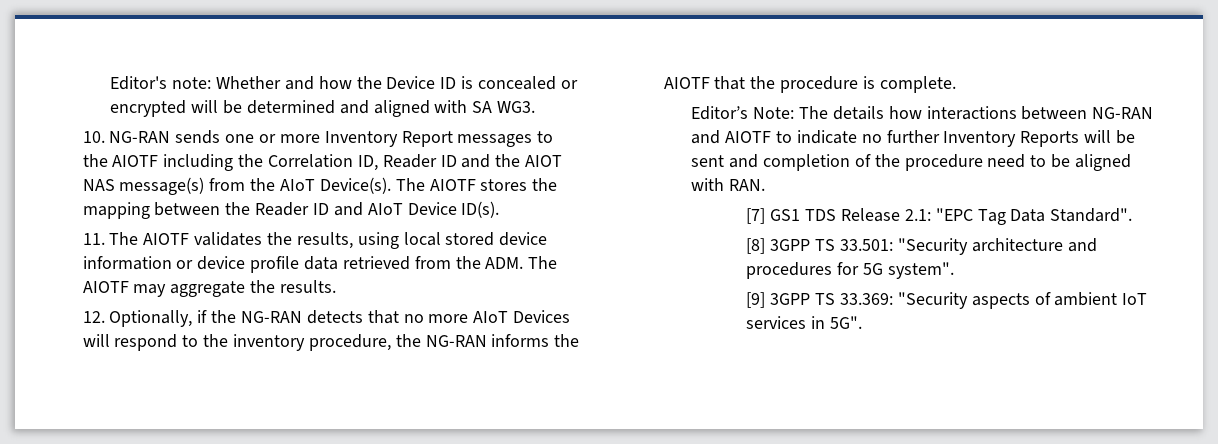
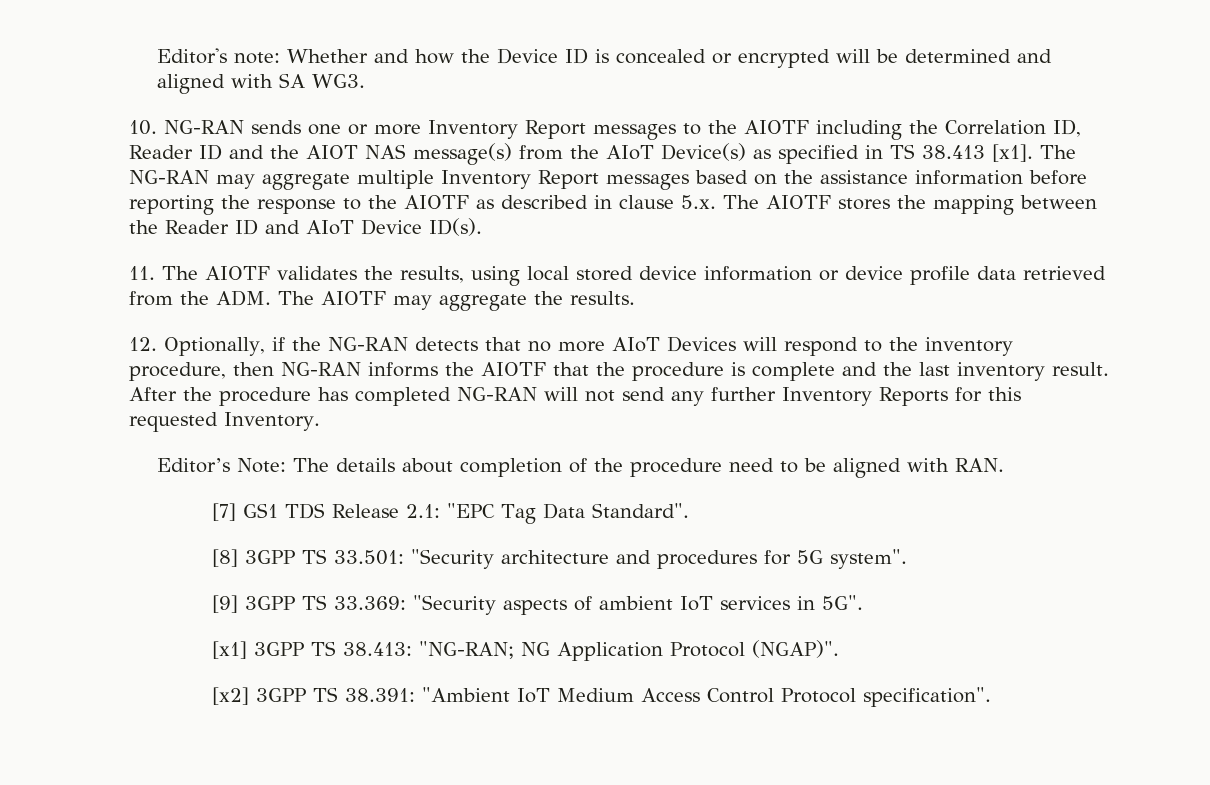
[319,177,391,194] Device(s). -> [660,143,1076,164] [128,170,1087,190] [128,195,716,215] Device(s) as specified in TS 38.413 [x1]. The NG-RAN may aggregate multiple Inventory Report messages based on the assistance information before reporting the response to the AIOTF as described in clause 5.x.
[395,334,421,347] the -> [232,362,274,376] then
[879,76,956,93] [691,106,1154,120] [691,130,1135,147] [691,154,759,168] complete. // Editor’s Note: The details how interactions between NG-RAN and AIOTF to indicate no further Inventory Reports will be sent and -> [751,362,1109,381] [128,387,1021,406] [128,412,320,432] [156,458,453,473] complete and the last inventory result. After the procedure has completed NG-RAN will not send any further Inventory Reports for this requested Inventory. // Editor’s Note: The details about
(863, 322) none -> [212,640,840,661] [212,687,992,707] // [x1] 3GPP TS 38.413: "NG-RAN; NG Application Protocol (NGAP)". // [x2] 3GPP TS 38.391: "Ambient IoT Medium Access Control Protocol specification".

